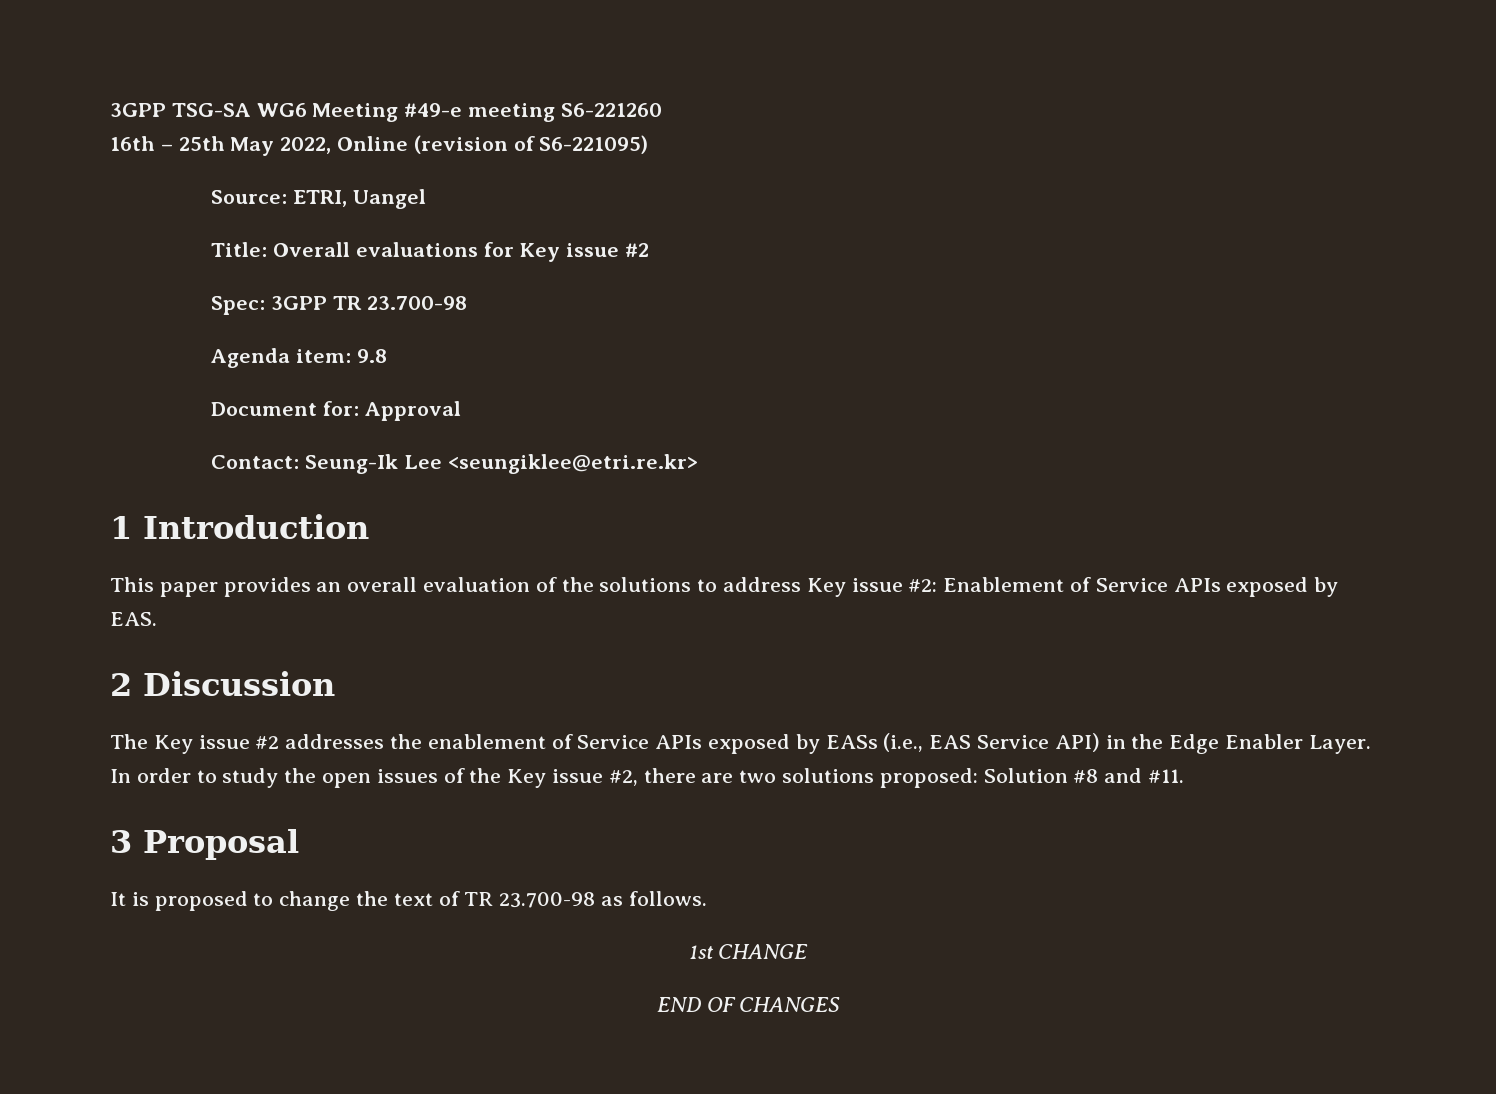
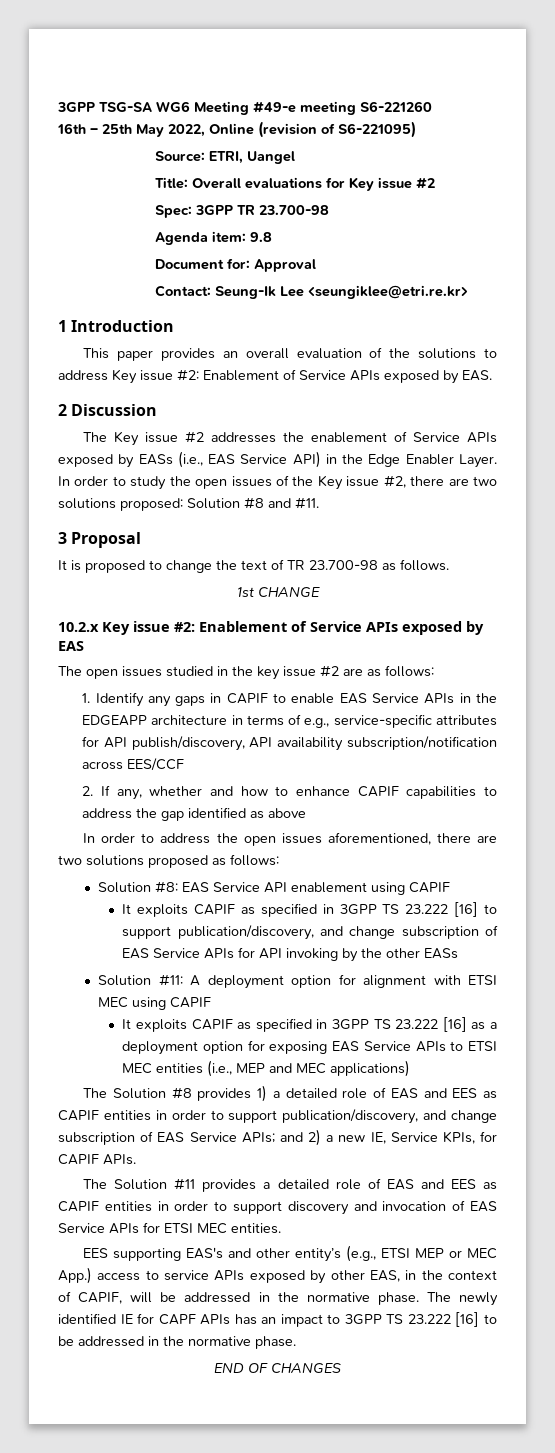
(809, 951) none -> [58,621,484,635] [58,641,84,651] [58,665,434,680] [82,692,498,707] [82,714,497,728] [82,736,497,751] [82,758,185,771] [82,785,497,800] [82,807,307,821] [83,832,498,846] [58,854,279,868] [98,881,451,895] [122,902,498,917] [122,925,498,940] [122,947,459,962] [98,974,497,989] [98,997,212,1010] [122,1017,498,1032] [122,1040,497,1055] [122,1060,411,1077] [83,1085,498,1102] [58,1109,497,1124] [58,1129,498,1146] [58,1154,136,1165] [83,1178,498,1192] [58,1200,498,1215] [58,1222,281,1234] [83,1245,497,1262] [58,1267,498,1284] [58,1291,498,1306] [58,1312,498,1327] [58,1336,296,1349] // 10.2.x Key issue #2: Enablement of Service APIs exposed by EAS // The open issues studied in the key issue #2 are as follows: // 1. Identify any gaps in CAPIF to enable EAS Service APIs in the EDGEAPP architecture in terms of e.g., service-specific attributes for API publish/discovery, API availability subscription/notification across EES/CCF // 2. If any, whether and how to enhance CAPIF capabilities to address the gap identified as above // In order to address the open issues aforementioned, there are two solutions proposed as follows: // Solution #8: EAS Service API enablement using CAPIF // It exploits CAPIF as specified in 3GPP TS 23.222 [16] to support publication/discovery, and change subscription of EAS Service APIs for API invoking by the other EASs // Solution #11: A deployment option for alignment with ETSI MEC using CAPIF // It exploits CAPIF as specified in 3GPP TS 23.222 [16] as a deployment option for exposing EAS Service APIs to ETSI MEC entities (i.e., MEP and MEC applications) // The Solution #8 provides 1) a detailed role of EAS and EES as CAPIF entities in order to support publication/discovery, and change subscription of EAS Service APIs; and 2) a new IE, Service KPIs, for CAPIF APIs. // The Solution #11 provides a detailed role of EAS and EES as CAPIF entities in order to support discovery and invocation of EAS Service APIs for ETSI MEC entities. // EES supporting EAS's and other entity’s (e.g., ETSI MEP or MEC App.) access to service APIs exposed by other EAS, in the context of CAPIF, will be addressed in the normative phase. The newly identified IE for CAPF APIs has an impact to 3GPP TS 23.222 [16] to be addressed in the normative phase.

